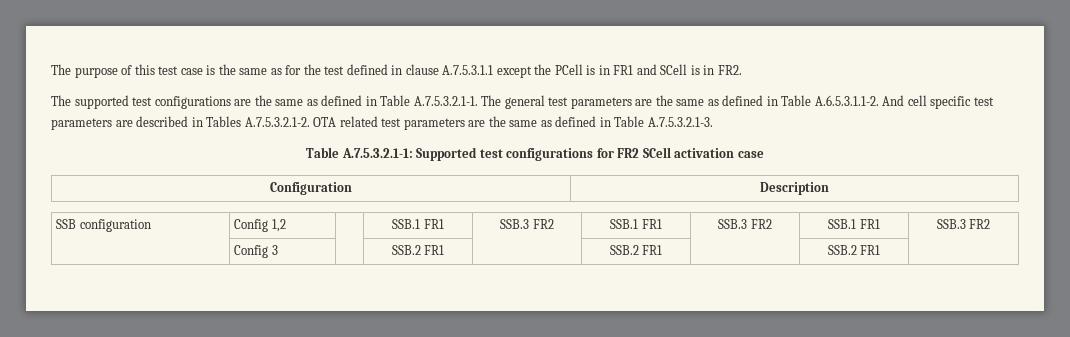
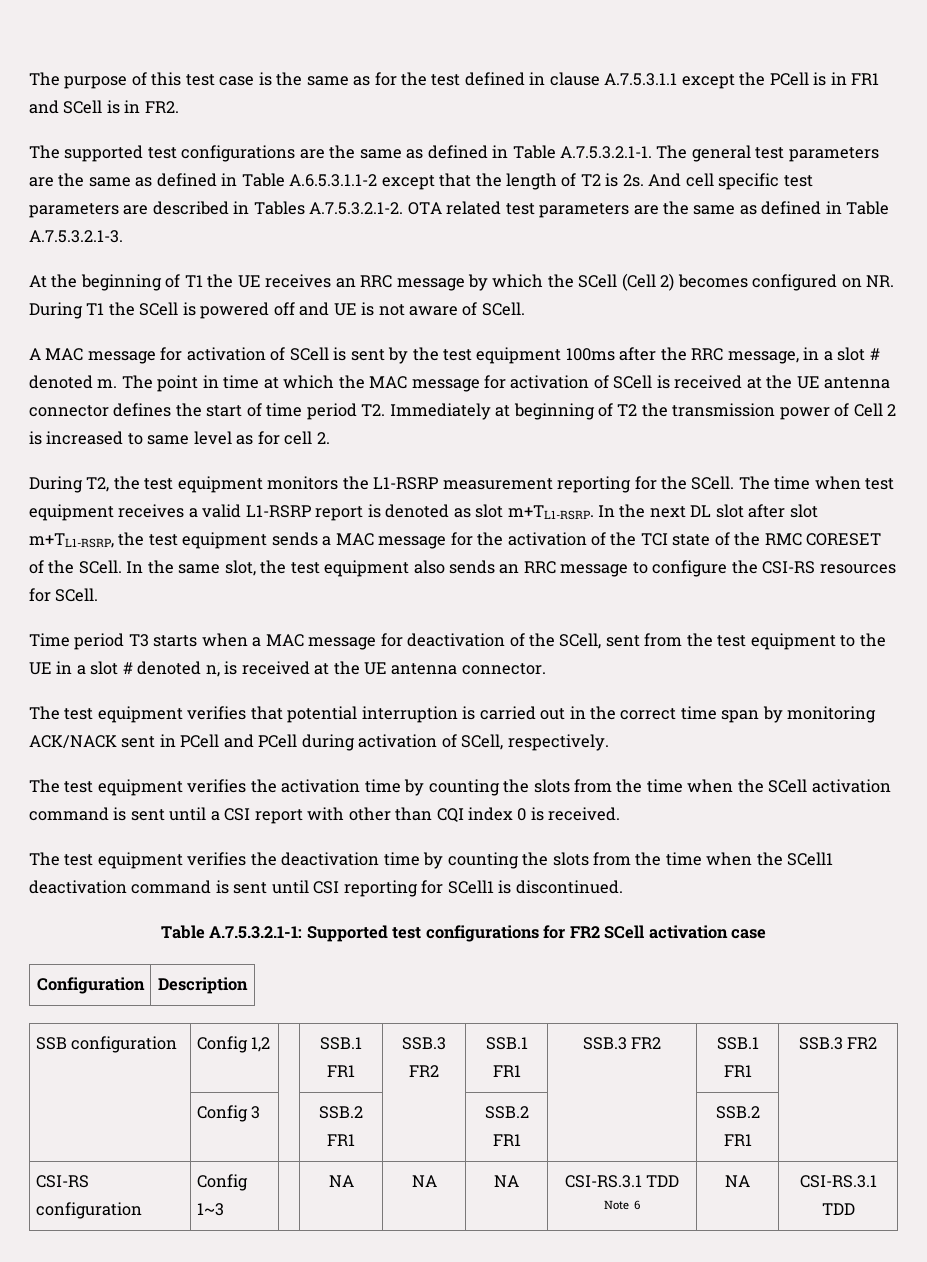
[814,95,879,106] A.6.5.3.1.1-2. -> [289,173,644,190] A.6.5.3.1.1-2 except that the length of T2 is 2s.
(713, 122) none -> [29,273,895,291] [29,302,525,319] [29,347,880,364] [29,375,891,392] [29,403,897,420] [29,431,330,445] [29,476,895,493] [29,504,818,521] [29,532,882,549] [29,560,896,577] [29,588,99,602] [29,633,886,650] [29,661,546,677] [29,706,877,723] [29,734,609,751] [29,779,891,796] [29,807,621,824] [29,852,834,869] [29,880,623,897] // At the beginning of T1 the UE receives an RRC message by which the SCell (Cell 2) becomes configured on NR. During T1 the SCell is powered off and UE is not aware of SCell. // A MAC message for activation of SCell is sent by the test equipment 100ms after the RRC message, in a slot # denoted m. The point in time at which the MAC message for activation of SCell is received at the UE antenna connector defines the start of time period T2. Immediately at beginning of T2 the transmission power of Cell 2 is increased to same level as for cell 2. // During T2, the test equipment monitors the L1-RSRP measurement reporting for the SCell. The time when test equipment receives a valid L1-RSRP report is denoted as slot m+TL1-RSRP. In the next DL slot after slot m+TL1-RSRP, the test equipment sends a MAC message for the activation of the TCI state of the RMC CORESET of the SCell. In the same slot, the test equipment also sends an RRC message to configure the CSI-RS resources for SCell. // Time period T3 starts when a MAC message for deactivation of the SCell, sent from the test equipment to the UE in a slot # denoted n, is received at the UE antenna connector. // The test equipment verifies that potential interruption is carried out in the correct time span by monitoring ACK/NACK sent in PCell and PCell during activation of SCell, respectively. // The test equipment verifies the activation time by counting the slots from the time when the SCell activation command is sent until a CSI report with other than CQI index 0 is received. // The test equipment verifies the deactivation time by counting the slots from the time when the SCell1 deactivation command is sent until CSI reporting for SCell1 is discontinued.
(881, 250) none -> [35,1175,89,1188] [35,1202,142,1219] [196,1174,248,1191] [196,1203,224,1216] [328,1175,354,1187] [411,1175,437,1187] [493,1175,519,1187] [564,1175,680,1188] [604,1200,640,1210] [725,1175,750,1187] [799,1175,877,1188] [821,1203,855,1215] // CSI-RS configuration | Config 1~3 | | NA | NA | NA | CSI-RS.3.1 TDD Note 6 | NA | CSI-RS.3.1 TDD

